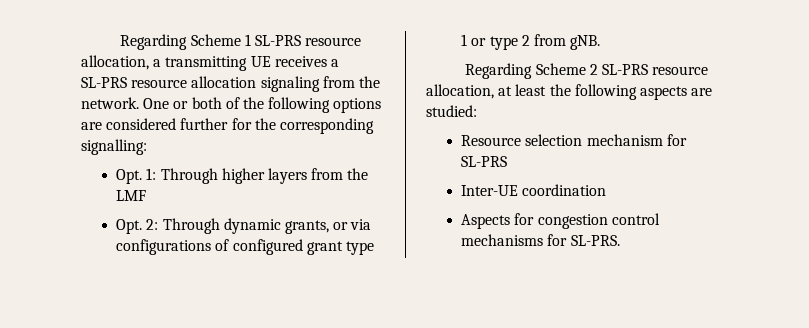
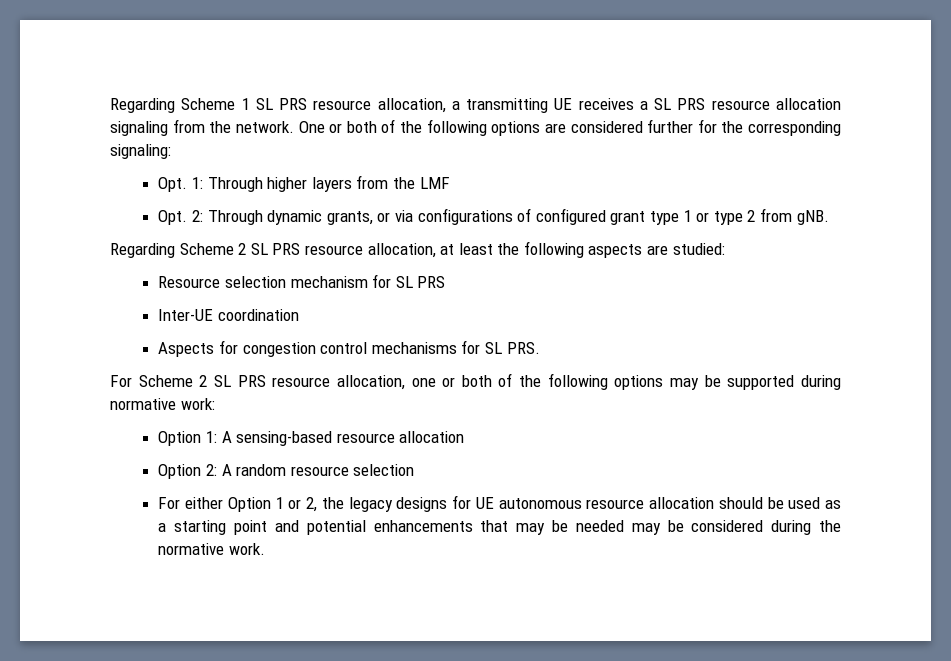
[254,35,301,46] SL-PRS -> [255,98,308,110] SL PRS
[81,77,127,88] SL-PRS -> [654,98,706,110] SL PRS
[81,139,147,155] signalling: -> [110,144,171,159] signaling:
[601,64,648,75] SL-PRS -> [250,243,301,255] SL PRS
[461,156,508,167] SL-PRS -> [395,276,446,288] SL PRS
[570,235,620,246] SL-PRS. -> [485,342,540,354] [110,373,841,390] [110,398,215,410] [158,431,465,446] [158,464,415,479] [158,495,841,512] [158,520,841,535] [158,543,266,555] SL PRS. // For Scheme 2 SL PRS resource allocation, one or both of the following options may be supported during normative work: // Option 1: A sensing-based resource allocation // Option 2: A random resource selection // For either Option 1 or 2, the legacy designs for UE autonomous resource allocation should be used as a starting point and potential enhancements that may be needed may be considered during the normative work.

